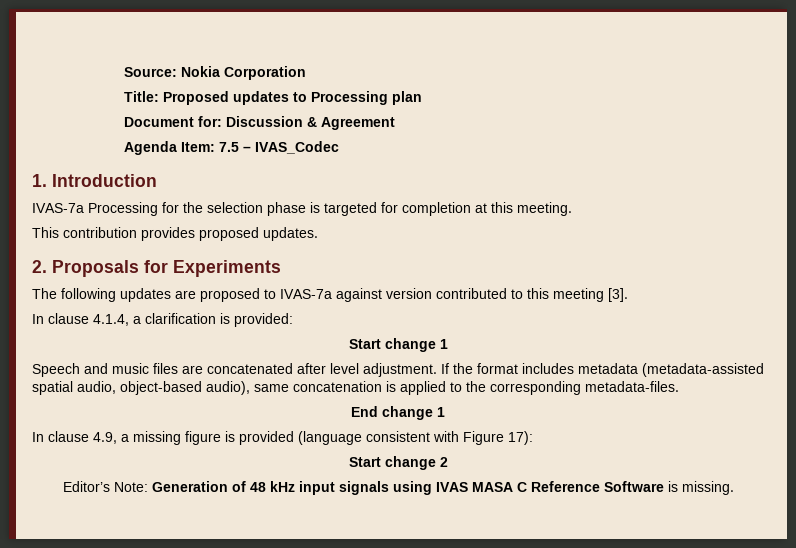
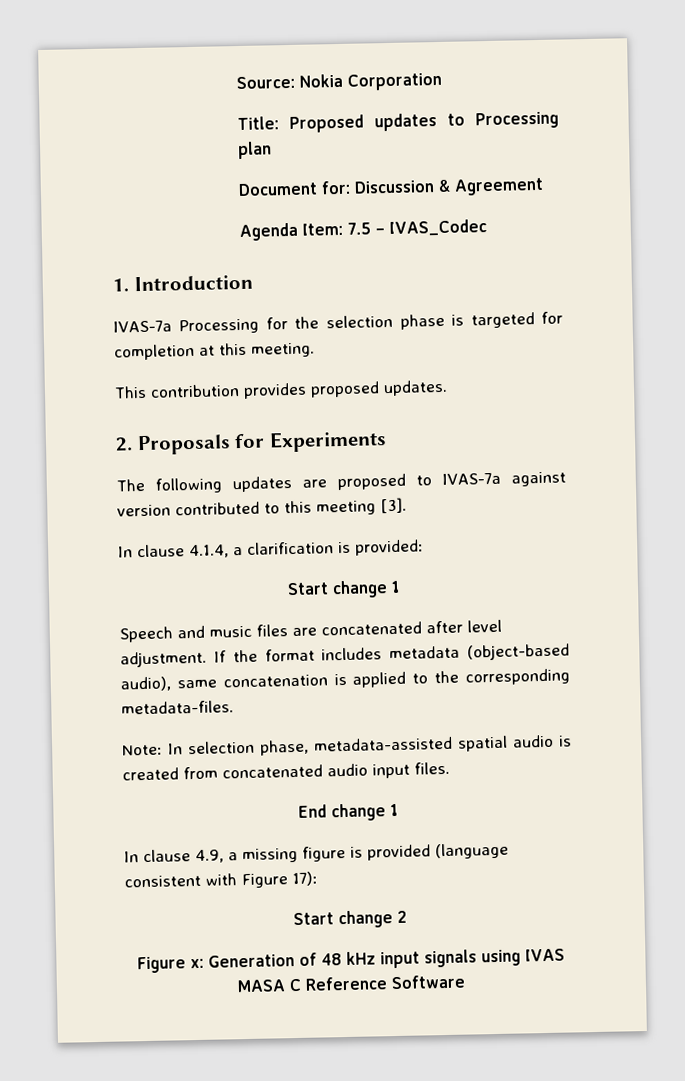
[642,363,764,377] [32,381,202,395] (metadata-assisted spatial audio, object-based -> [467,643,570,661] (object-based
(679, 386) none -> [122,734,572,756] [122,761,450,781] // Note: In selection phase, metadata-assisted spatial audio is created from concatenated audio input files.
[62,481,148,492] Editor’s Note: -> [137,956,205,974] Figure x:
[667,481,734,495] is missing. -> (465, 982) none

